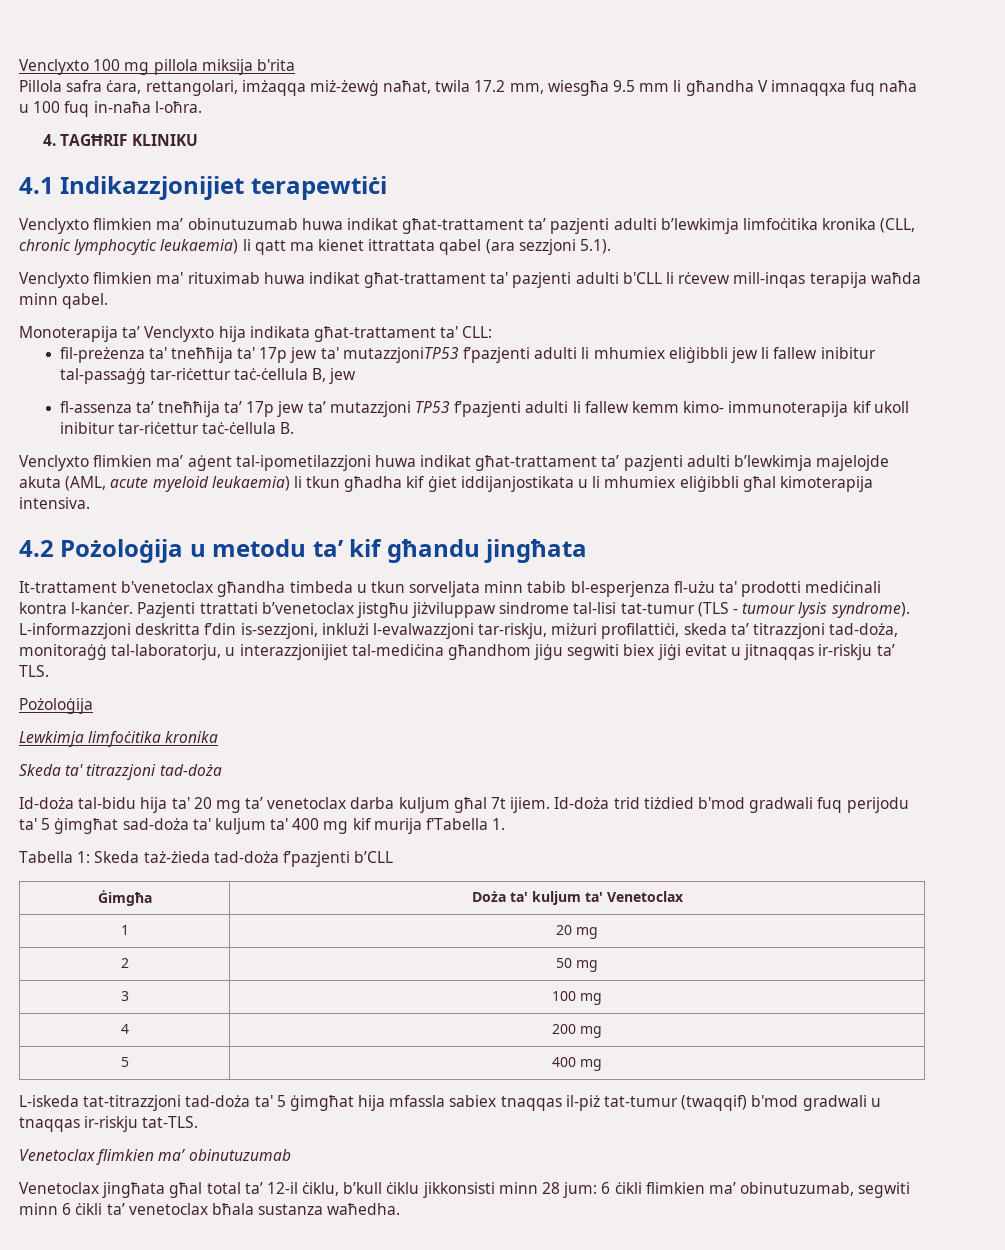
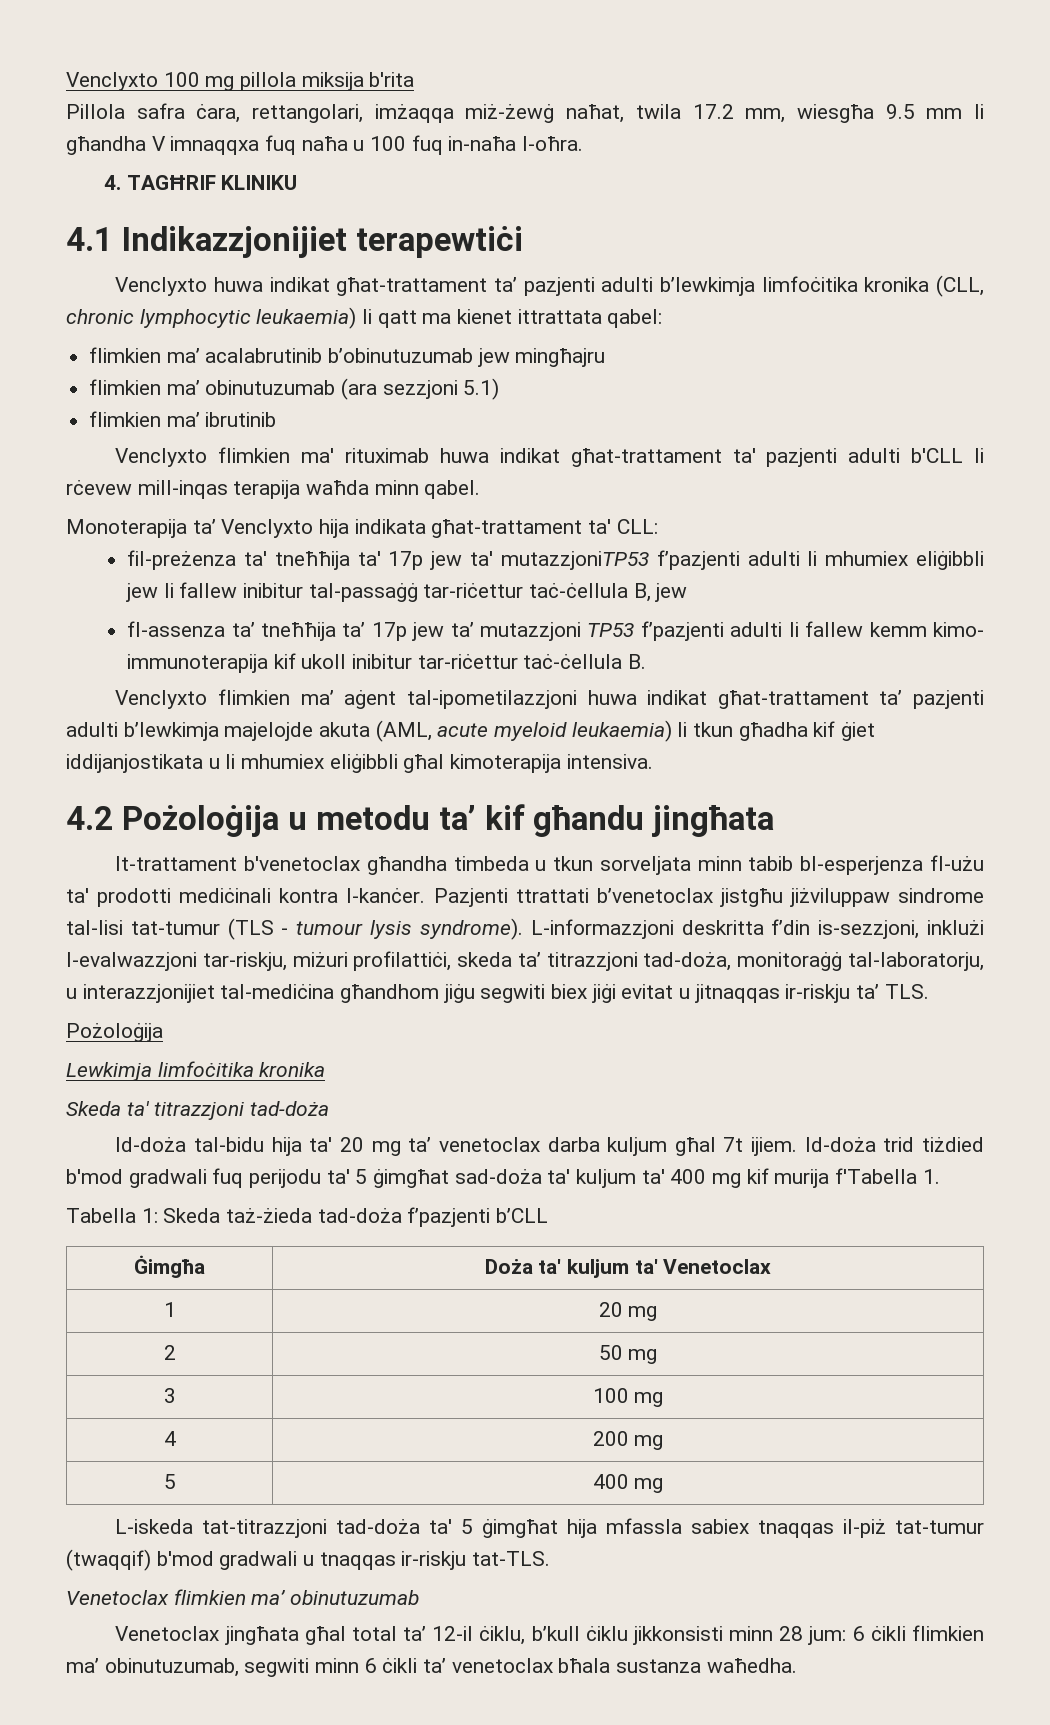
[93,218,298,230] flimkien ma’ obinutuzumab -> (208, 286) none
[439,239,612,255] qabel (ara sezzjoni 5.1). -> [607,309,663,328] [89,347,606,367] [89,378,500,400] [89,411,277,427] qabel: // flimkien ma’ acalabrutinib b’obinutuzumab jew mingħajru // flimkien ma’ obinutuzumab (ara sezzjoni 5.1) // flimkien ma’ ibrutinib

